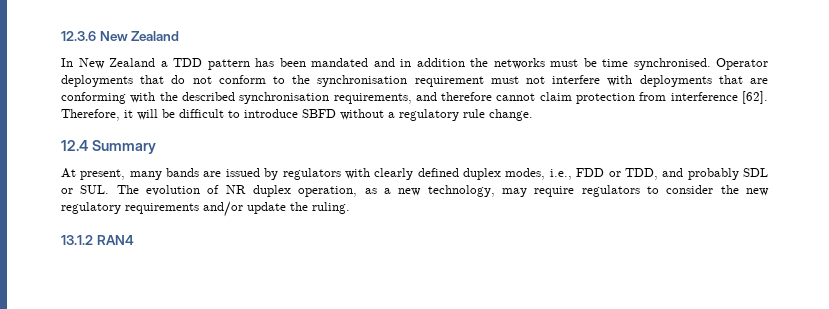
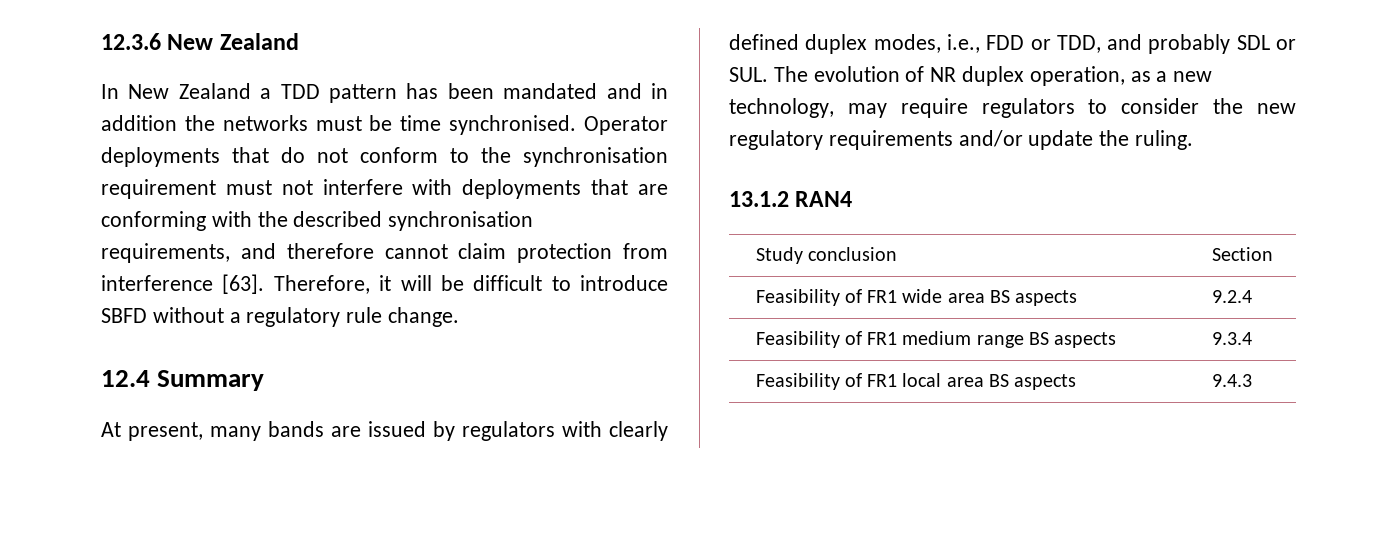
[741,91,768,104] [62]. -> [222,274,265,294] [63].
(134, 240) none -> [755,247,897,264] [1211,247,1273,261] [755,289,1078,306] [1211,290,1252,303] [755,331,1117,348] [1211,332,1252,345] [755,373,1077,390] [1211,374,1252,387] // Study conclusion | Section // Feasibility of FR1 wide area BS aspects | 9.2.4 // Feasibility of FR1 medium range BS aspects | 9.3.4 // Feasibility of FR1 local area BS aspects | 9.4.3

